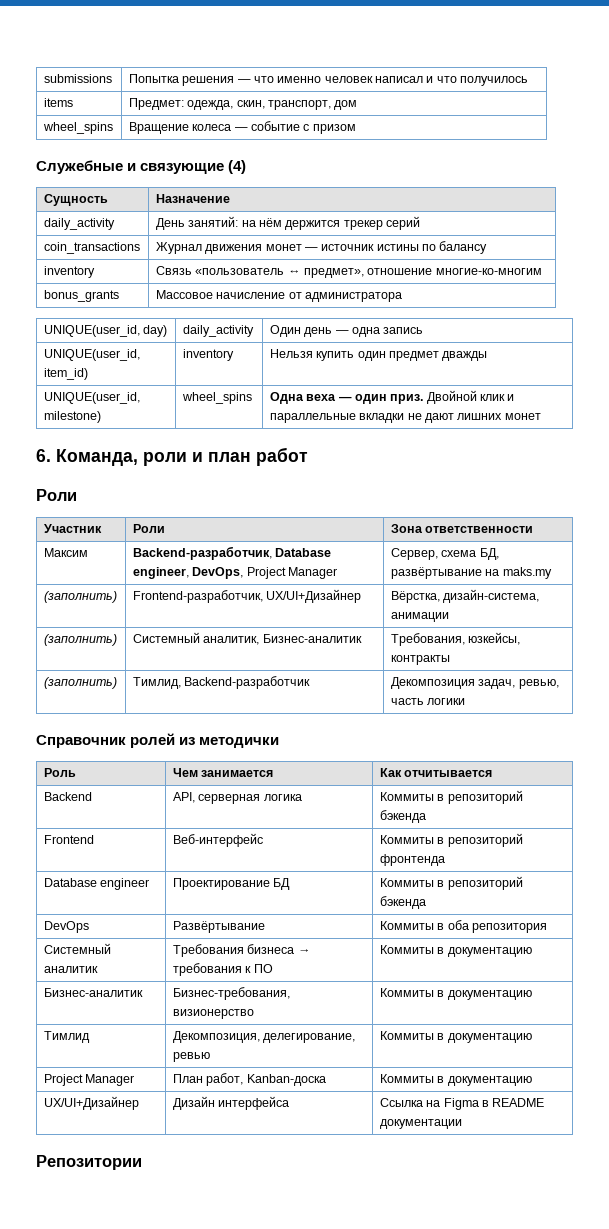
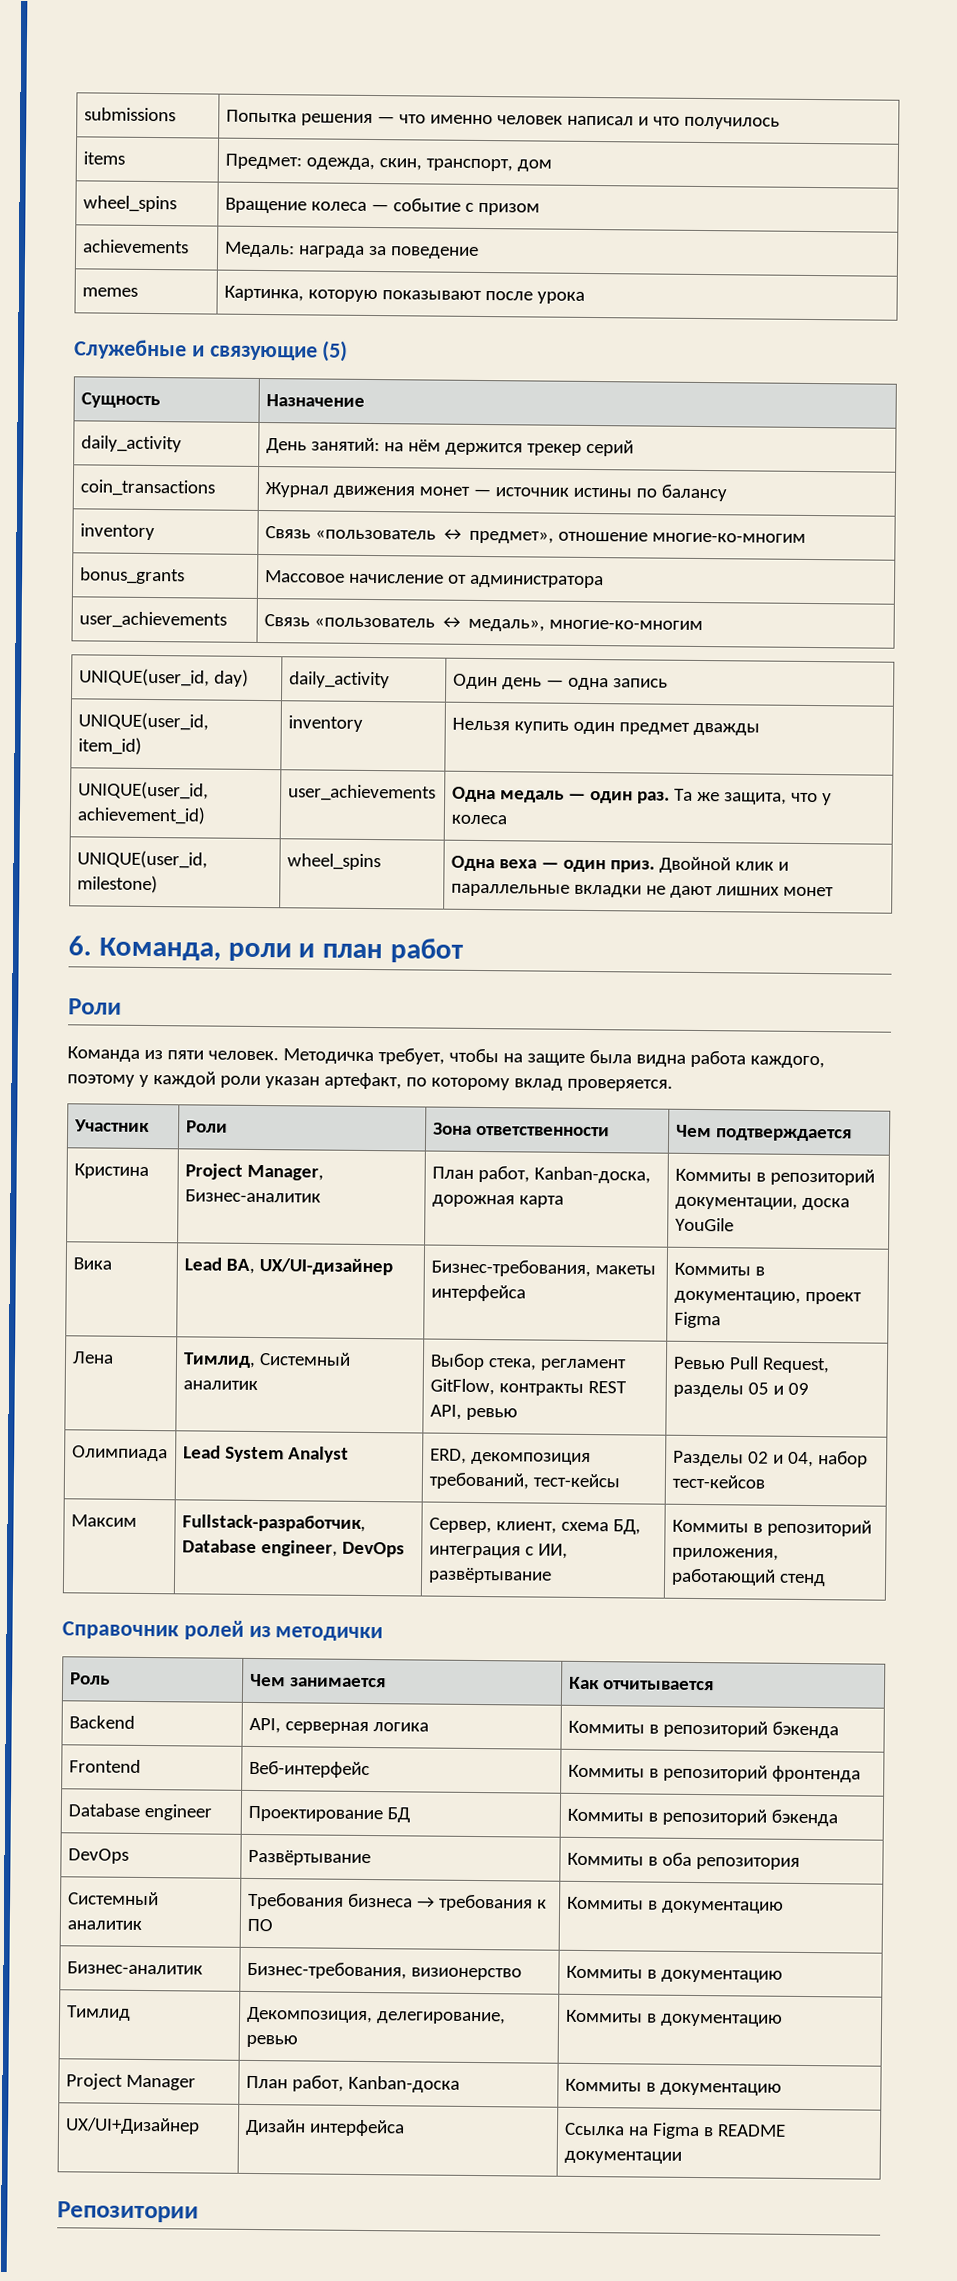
(356, 129) none -> [82,239,189,254] [224,241,479,259] [81,287,138,297] [223,285,585,304] // achievements | Медаль: награда за поведение // memes | Картинка, которую показывают после урока
[228,160,247,174] (4) -> [322,340,349,362] (5)
(402, 297) none -> [78,611,227,629] [263,614,703,632] // user_achievements | Связь «пользователь ↔ медаль», многие-ко-многим
(488, 356) none -> [77,781,209,800] [76,806,206,825] [287,784,436,802] [451,786,832,806] [450,814,507,825] // UNIQUE(user_id, achievement_id) | user_achievements | Одна медаль — один раз. Та же защита, что у колеса
[43,524,102,533] [132,524,165,533] [390,524,534,533] // Участник | Роли | Зона ответственности -> [67,1046,825,1069] [67,1071,673,1092] [73,1119,150,1133] [185,1120,228,1133] [432,1122,610,1137] [675,1124,852,1142] [73,1163,149,1180] [184,1163,324,1181] [184,1189,321,1203] [431,1165,651,1184] [431,1194,564,1208] [674,1168,875,1186] [674,1196,850,1211] [674,1217,734,1232] [72,1257,112,1270] [183,1257,393,1276] [430,1259,656,1278] [430,1284,526,1302] [673,1262,765,1276] [673,1290,862,1305] [673,1311,721,1329] [71,1351,114,1364] [182,1352,351,1368] [182,1380,258,1391] [429,1353,627,1372] [429,1378,627,1396] [429,1404,518,1421] [672,1356,830,1374] [672,1382,809,1398] [71,1445,168,1462] [182,1445,349,1463] [429,1448,591,1466] [428,1472,620,1490] [672,1450,868,1468] [671,1474,765,1489] // Команда из пяти человек. Методичка требует, чтобы на защите была видна работа каждого, поэтому у каждой роли указан артефакт, по которому вклад проверяется. // Участник | Роли | Зона ответственности | Чем подтверждается // Кристина | Project Manager, Бизнес-аналитик | План работ, Kanban-доска, дорожная карта | Коммиты в репозиторий документации, доска YouGile // Вика | Lead BA, UX/UI-дизайнер | Бизнес-требования, макеты интерфейса | Коммиты в документацию, проект Figma // Лена | Тимлид, Системный аналитик | Выбор стека, регламент GitFlow, контракты REST API, ревью | Ревью Pull Request, разделы 05 и 09 // Олимпиада | Lead System Analyst | ERD, декомпозиция требований, тест-кейсы | Разделы 02 и 04, набор тест-кейсов
[132,546,272,560] Backend-разработчик, -> [181,1514,366,1532] Fullstack-разработчик,
[192,567,337,579] DevOps, Project Manager -> [341,1541,405,1558] DevOps
(438, 554) none -> [495,1521,557,1534] клиент,
[390,567,552,579] [43,591,117,603] [132,589,362,603] [390,589,540,603] [390,612,449,622] [43,634,117,646] [132,632,362,645] [390,632,521,646] [390,655,450,665] [43,677,117,689] [132,676,311,689] [390,677,559,689] [390,698,466,705] развёртывание на maks.my // (заполнить) | Frontend-разработчик, UX/UI+Дизайнер | Вёрстка, дизайн-система, анимации // (заполнить) | Системный аналитик, Бизнес-аналитик | Требования, юзкейсы, контракты // (заполнить) | Тимлид, Backend-разработчик | Декомпозиция задач, ревью, часть логики -> [428,1543,568,1559] [427,1567,552,1584] [671,1519,872,1537] [671,1547,779,1561] [670,1568,826,1587] интеграция с ИИ, развёртывание | Коммиты в репозиторий приложения, работающий стенд

